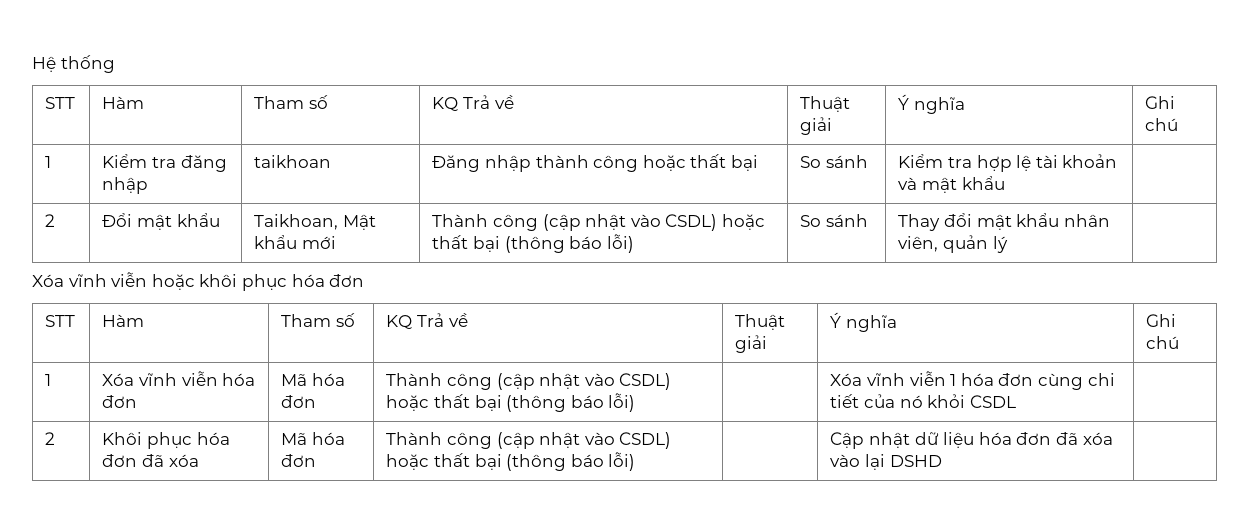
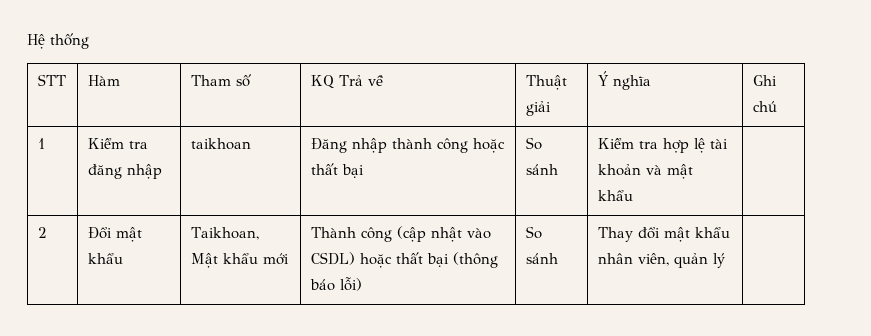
[32,272,365,291] [45,315,76,327] [102,314,145,327] [281,313,355,327] [386,313,468,330] [735,314,786,330] [735,335,768,353] [830,312,897,332] [1146,314,1177,327] [1146,336,1180,349] [45,374,52,386] [102,371,256,386] [102,395,138,408] [281,373,345,386] [281,395,317,408] [386,373,672,390] [386,393,636,412] [830,371,1115,390] [830,394,1016,408] [45,432,56,445] [102,432,230,449] [102,454,199,467] [281,432,345,445] [281,454,317,467] [386,432,672,449] [386,452,636,471] [830,432,1113,449] [830,454,942,470] // Xóa vĩnh viễn hoặc khôi phục hóa đơn // STT | Hàm | Tham số | KQ Trả về | Thuật giải | Ý nghĩa | Ghi chú // 1 | Xóa vĩnh viễn hóa đơn | Mã hóa đơn | Thành công (cập nhật vào CSDL) hoặc thất bại (thông báo lỗi) | | Xóa vĩnh viễn 1 hóa đơn cùng chi tiết của nó khỏi CSDL | // 2 | Khôi phục hóa đơn đã xóa | Mã hóa đơn | Thành công (cập nhật vào CSDL) hoặc thất bại (thông báo lỗi) | | Cập nhật dữ liệu hóa đơn đã xóa vào lại DSHD | -> (725, 260) none

